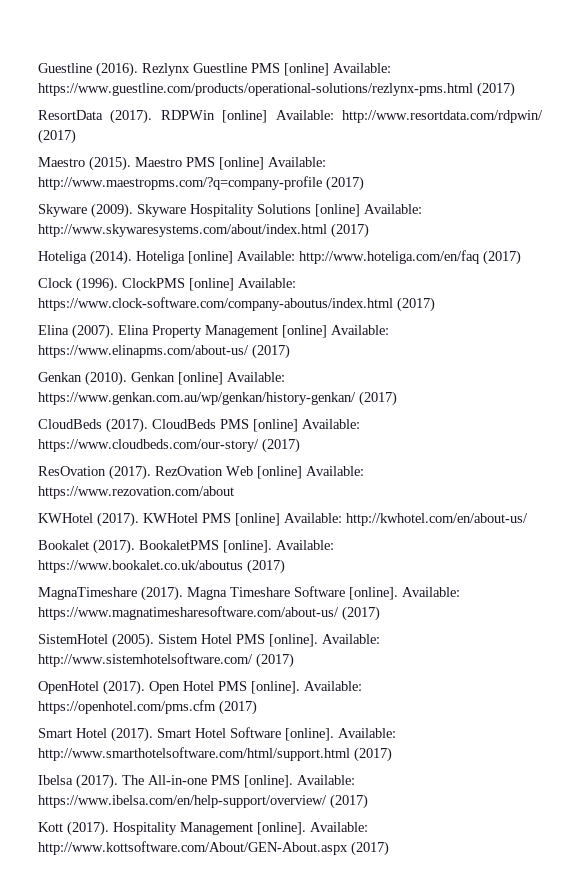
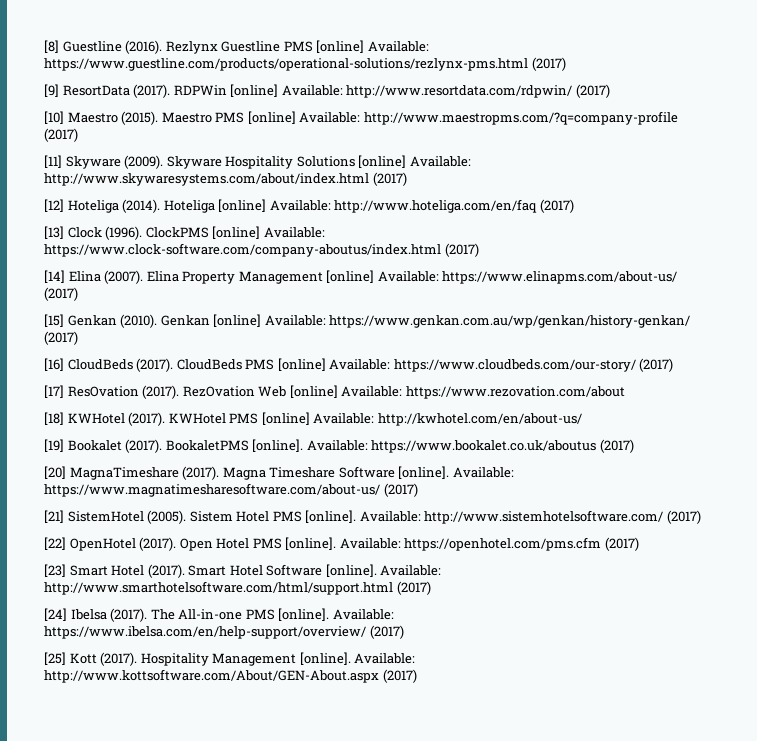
(38, 68) none -> [44,40,59,53] [8]
(515, 89) none -> [44,84,59,97] [9]
(76, 136) none -> [44,111,64,124] [10]
(364, 183) none -> [44,155,62,168] [11]
(369, 230) none -> [44,199,64,212] [12]
(521, 257) none -> [44,226,64,239] [13]
(435, 304) none -> [44,270,65,283] [14]
(290, 351) none -> [44,314,64,327] [15]
(397, 398) none -> [44,358,64,371] [16]
(300, 445) none -> [44,385,64,398] [17]
(234, 492) none -> [44,412,64,425] [18]
(528, 519) none -> [44,439,64,452] [19]
(285, 566) none -> [44,466,66,479] [20]
(380, 613) none -> [44,510,64,523] [21]
(294, 660) none -> [44,537,66,550] [22]
(257, 707) none -> [44,564,66,577] [23]
(392, 754) none -> [44,608,67,621] [24]
(368, 801) none -> [44,652,66,665] [25]

